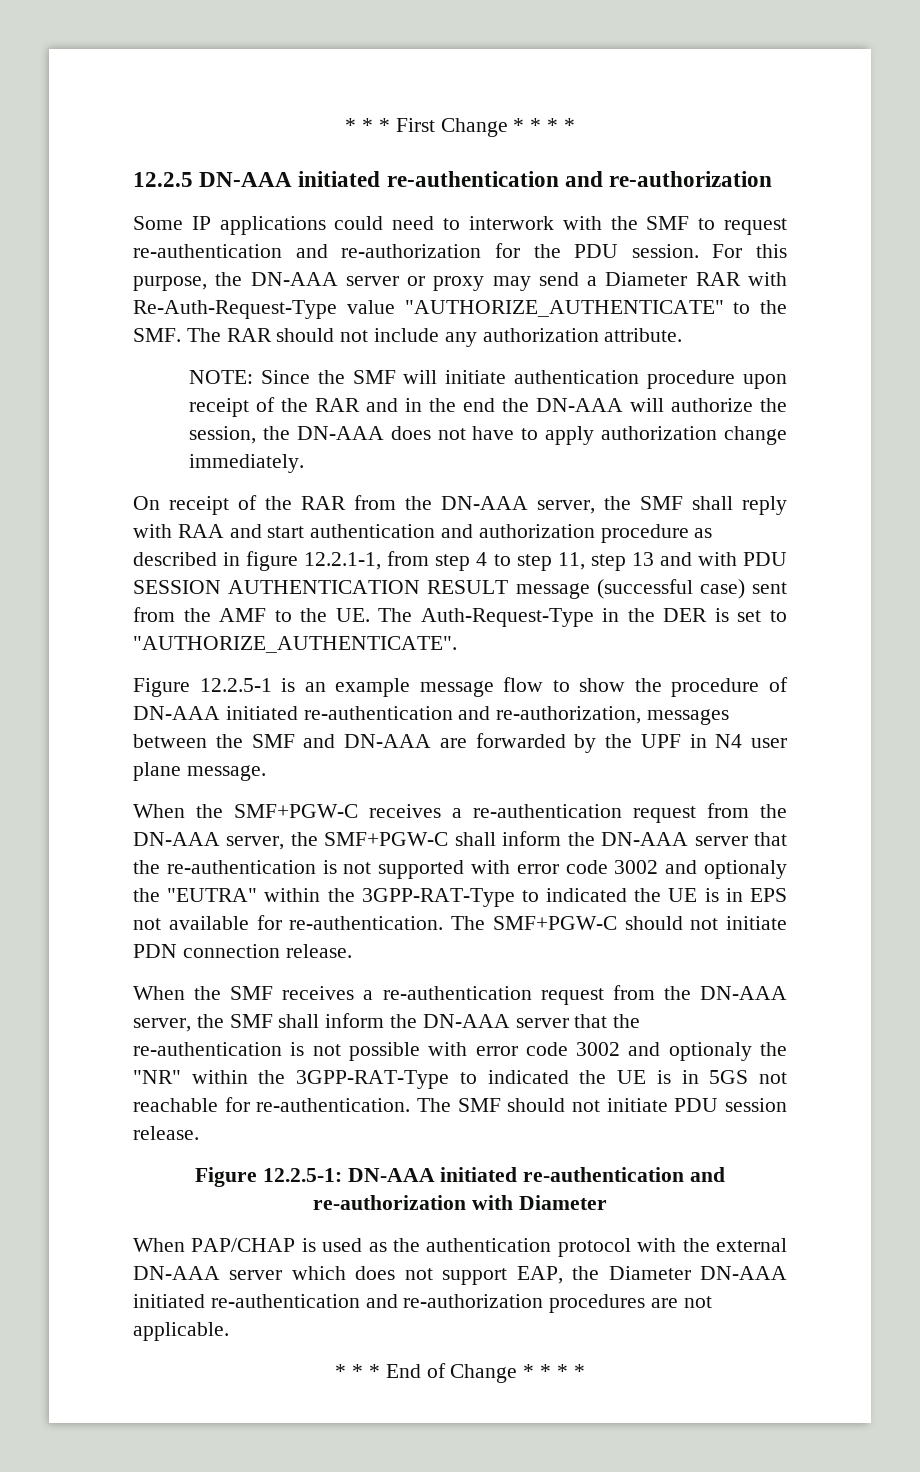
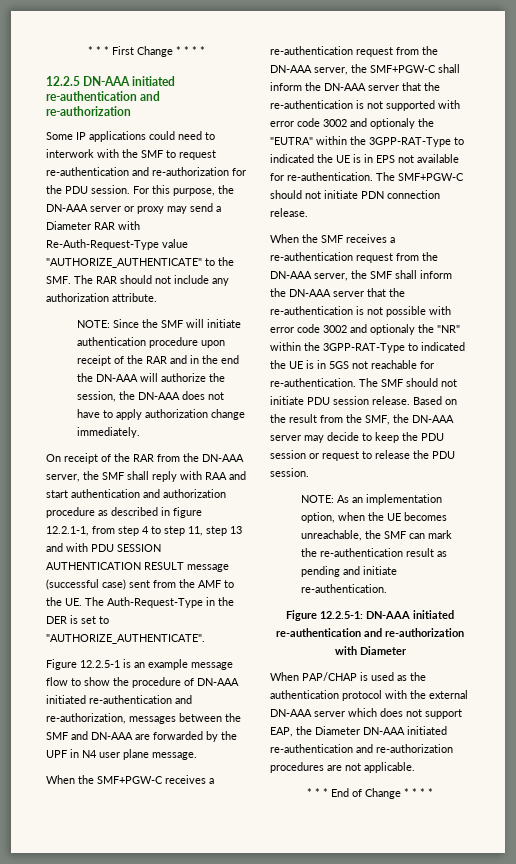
(199, 1133) none -> [413,396,457,405] [270,414,454,425] [270,432,444,443] [270,450,455,461] [270,468,309,477] [301,494,443,505] [301,512,448,523] [301,530,453,541] [301,548,448,557] [301,566,398,577] [301,584,388,593] Based on the result from the SMF, the DN-AAA server may decide to keep the PDU session or request to release the PDU session. // NOTE: As an implementation option, when the UE becomes unreachable, the SMF can mark the re-authentication result as pending and initiate re-authentication.

